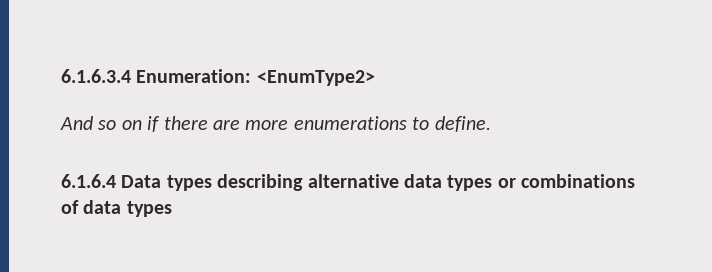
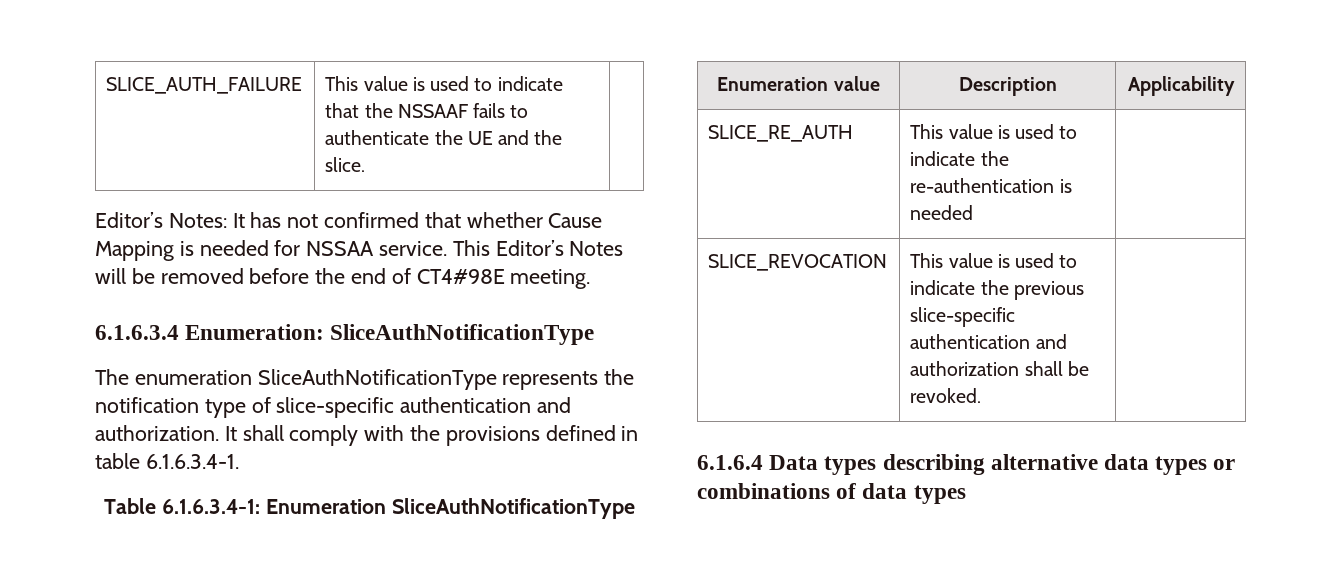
[61,69,375,86] [60,116,491,132] 6.1.6.3.4 Enumeration: <EnumType2> // And so on if there are more enumerations to define. -> [106,77,303,94] [325,76,563,91] [325,103,529,118] [325,130,563,145] [325,157,366,172] [95,212,603,228] [95,240,624,261] [95,268,591,289] [95,324,595,345] [95,369,635,390] [95,397,572,418] [95,425,639,446] [95,453,239,469] [104,498,635,519] [717,76,880,91] [958,77,1057,96] [1127,76,1235,96] [708,125,854,142] [910,124,1078,139] [910,151,1009,166] [910,178,1072,193] [910,205,974,220] [708,254,888,271] [910,253,1078,268] [910,280,1084,300] [910,307,1016,327] [910,334,1067,349] [910,361,1089,376] [910,388,982,403] SLICE_AUTH_FAILURE | This value is used to indicate that the NSSAAF fails to authenticate the UE and the slice. | // Editor’s Notes: It has not confirmed that whether Cause Mapping is needed for NSSAA service. This Editor’s Notes will be removed before the end of CT4#98E meeting. // 6.1.6.3.4 Enumeration: SliceAuthNotificationType // The enumeration SliceAuthNotificationType represents the notification type of slice-specific authentication and authorization. It shall comply with the provisions defined in table 6.1.6.3.4-1. // Table 6.1.6.3.4-1: Enumeration SliceAuthNotificationType // Enumeration value | Description | Applicability // SLICE_RE_AUTH | This value is used to indicate the re-authentication is needed | // SLICE_REVOCATION | This value is used to indicate the previous slice-specific authentication and authorization shall be revoked. |

